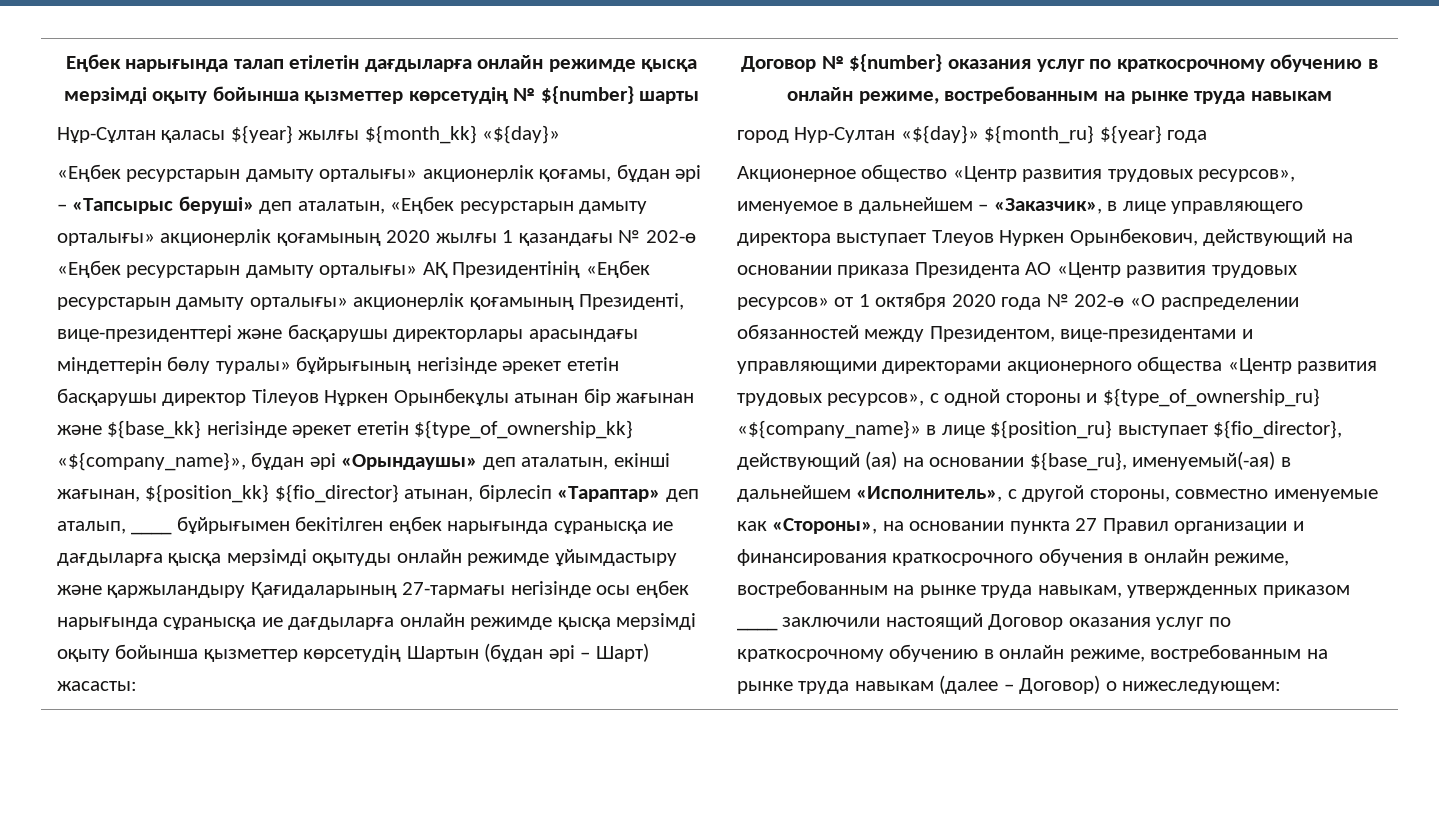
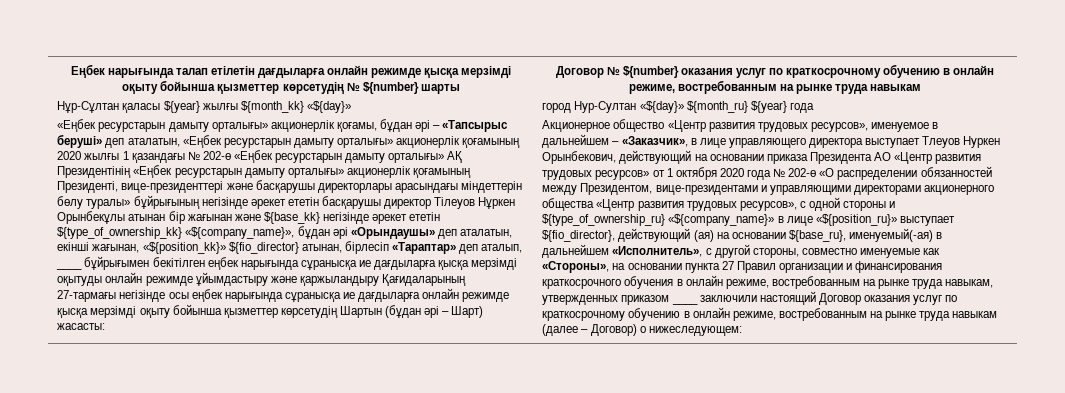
[145,484,270,503] ${position_kk} -> [142,242,226,254] «${position_kk}»
[990,420,1113,439] ${position_ru} -> [815,214,897,226] «${position_ru}»

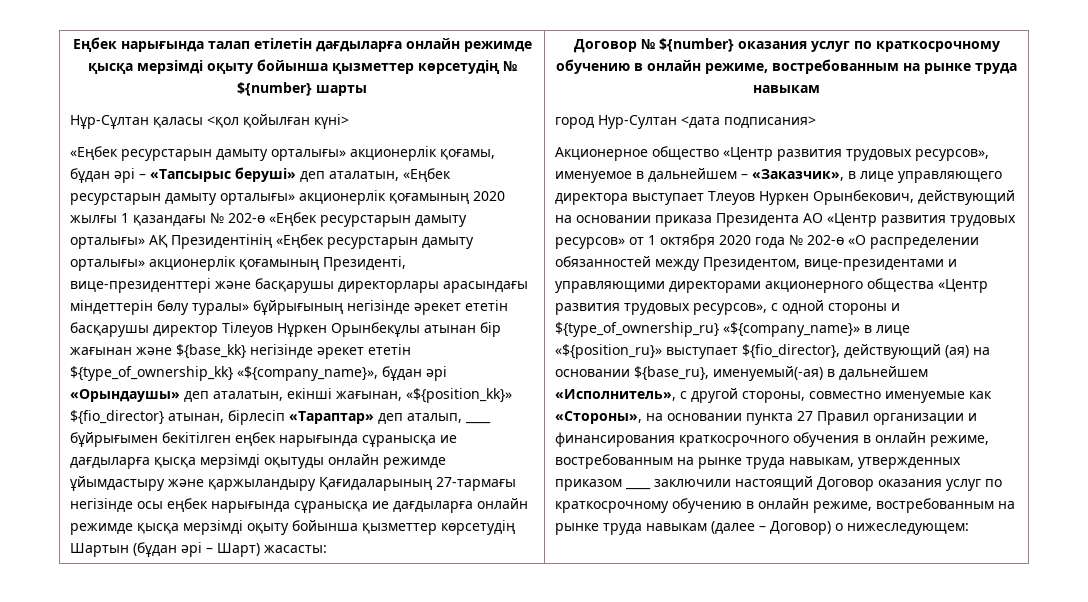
[163,101,351,113] ${year} жылғы ${month_kk} «${day}» -> [206,114,349,129] <қол қойылған күні>
[639,101,814,113] «${day}» ${month_ru} ${year} года -> [680,116,816,128] <дата подписания>

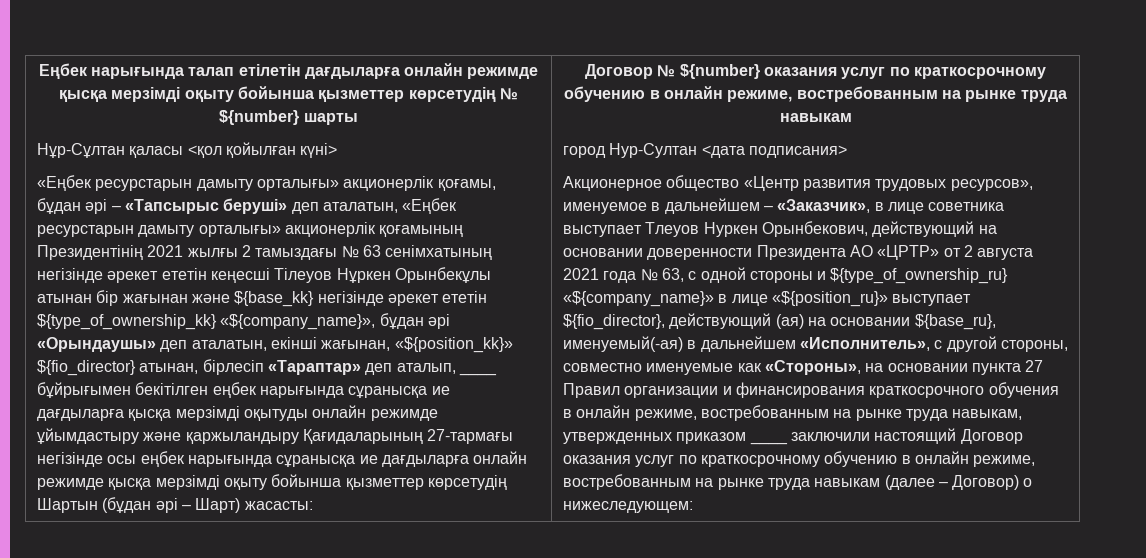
[472,191,505,201] [69,212,467,227] [69,234,474,249] [69,256,406,271] [69,278,528,293] [69,300,508,315] [69,322,218,337] 2020 жылғы 1 қазандағы № 202-ө «Еңбек ресурстарын дамыту орталығы» АҚ Президентінің «Еңбек ресурстарын дамыту орталығы» акционерлік қоғамының Президенті, вице-президенттері және басқарушы директорлары арасындағы міндеттерін бөлу туралы» бұйрығының негізінде әрекет ететін басқарушы директор -> [36,245,493,260] [36,268,270,283] Президентінің 2021 жылғы 2 тамыздағы № 63 сенімхатының негізінде әрекет ететін кеңесші
[897,171,1002,183] [554,193,628,205] управляющего директора -> [928,202,1005,211] советника
[654,215,712,227] приказа -> [647,248,753,260] доверенности
[826,213,1016,227] [554,234,979,249] [554,256,957,271] [554,278,988,293] [554,303,767,315] «Центр развития трудовых ресурсов» от 1 октября 2020 года № 202-ө «О распределении обязанностей между Президентом, вице-президентами и управляющими директорами акционерного общества «Центр развития трудовых ресурсов», -> [877,245,1034,260] [562,268,684,283] «ЦРТР» от 2 августа 2021 года № 63,

